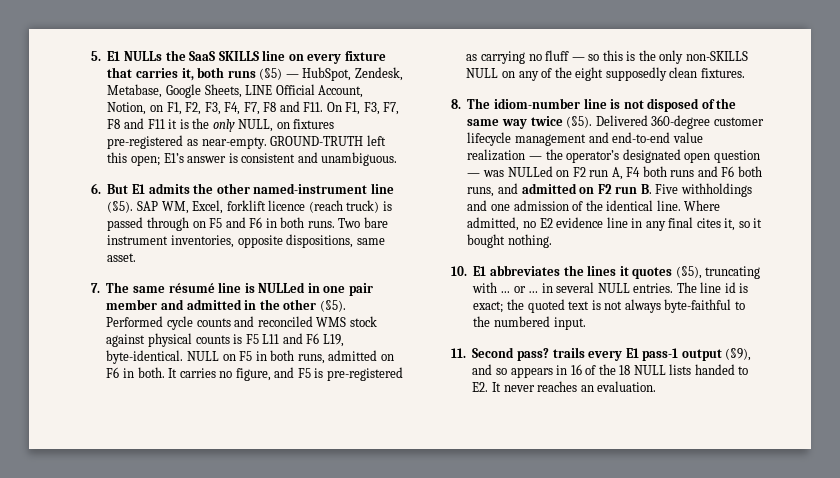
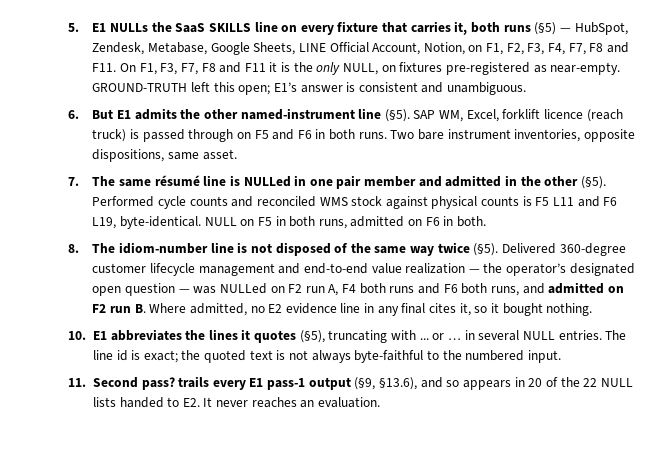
[168,367,403,381] [466,50,748,64] [466,67,745,81] It carries no figure, and F5 is pre-registered as carrying no fluff — so this is the only non-SKILLS NULL on any of the eight supposedly clean fixtures. -> (487, 221) none
[655,183,752,197] [467,200,681,211] Five withholdings and one admission of the identical line. -> (146, 308) none
[725,348,752,361] (§9), -> [354,377,418,390] (§9, §13.6),
[570,364,631,375] 16 of the 18 -> [528,377,598,387] 20 of the 22

